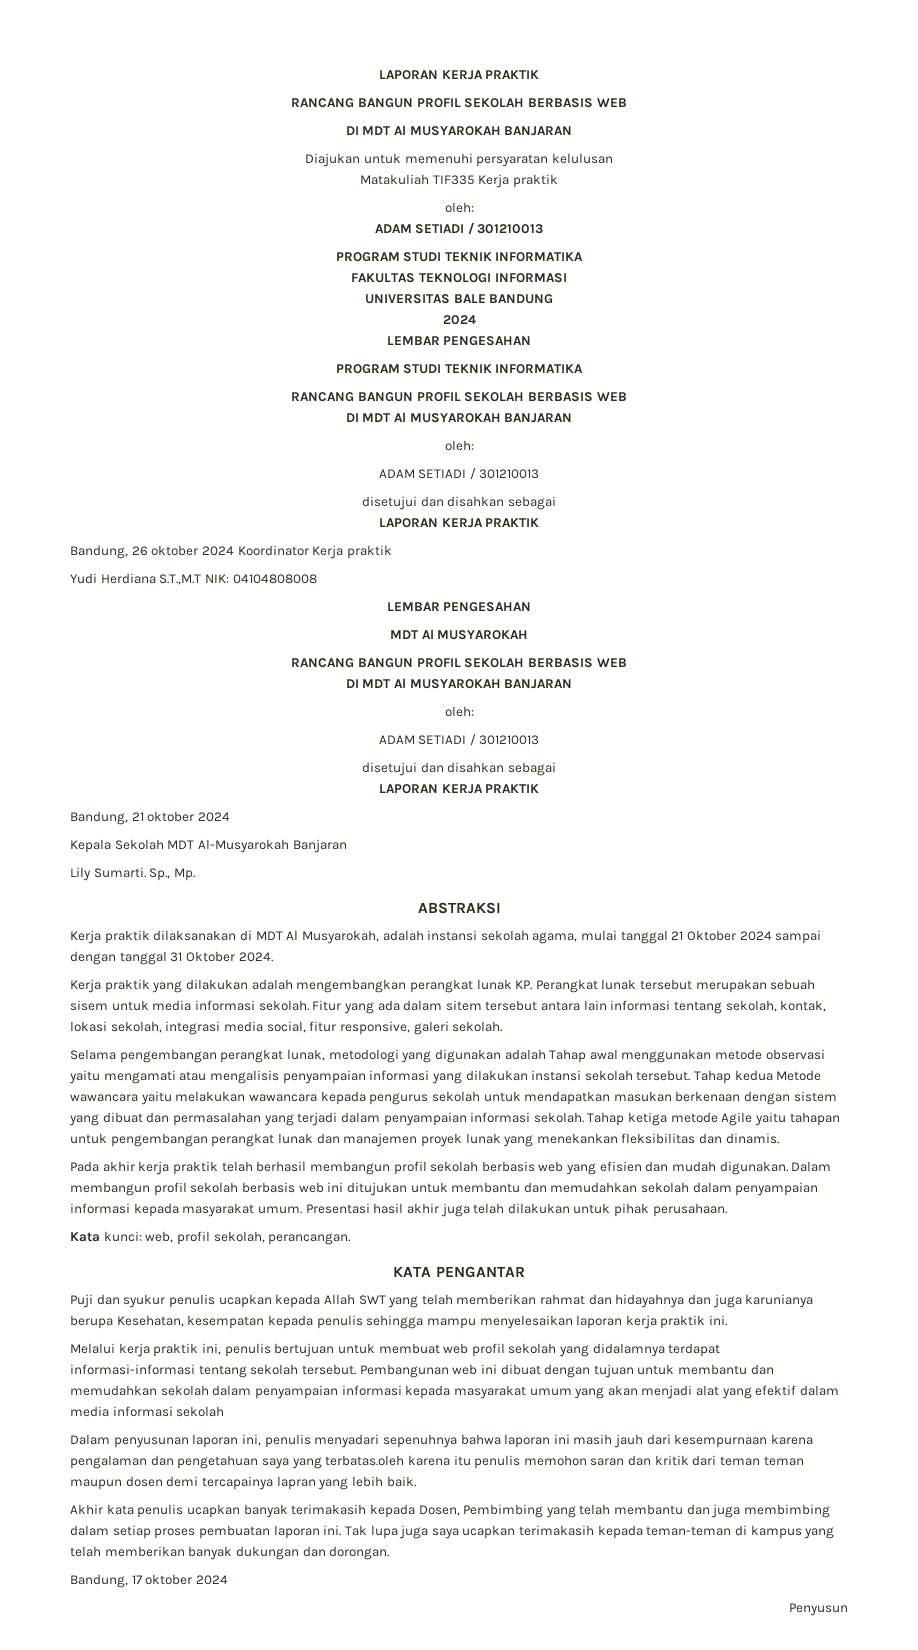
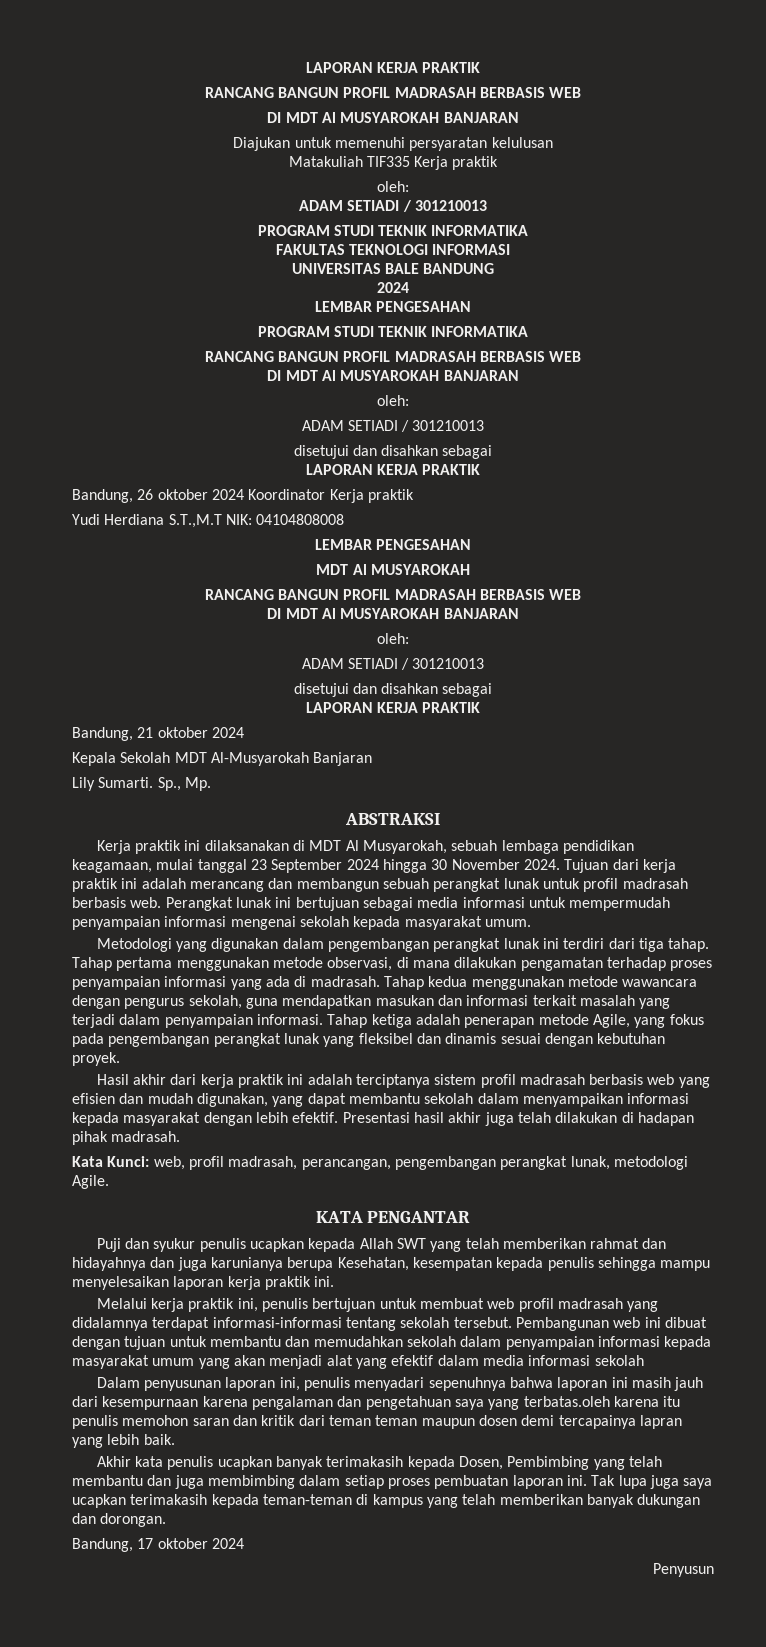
[464,98,525,108] SEKOLAH -> [394,87,476,98] MADRASAH
[464,392,525,402] SEKOLAH -> [394,351,476,362] MADRASAH
[464,658,525,668] SEKOLAH -> [394,589,476,600] MADRASAH
(150, 937) none -> [184,840,201,851] ini
[382,930,822,944] [70,951,273,965] [70,979,816,993] [70,1000,827,1014] [70,1021,503,1035] [70,1049,825,1063] [69,1070,822,1084] [70,1091,837,1105] [69,1112,840,1126] [70,1133,779,1147] [70,1161,479,1175] adalah instansi sekolah agama, mulai tanggal 21 Oktober 2024 sampai dengan tanggal 31 Oktober 2024. // Kerja praktik yang dilakukan adalah mengembangkan perangkat lunak KP. Perangkat lunak tersebut merupakan sebuah sisem untuk media informasi sekolah. Fitur yang ada dalam sitem tersebut antara lain informasi tentang sekolah, kontak, lokasi sekolah, integrasi media social, fitur responsive, galeri sekolah. // Selama pengembangan perangkat lunak, metodologi yang digunakan adalah Tahap awal menggunakan metode observasi yaitu mengamati atau mengalisis penyampaian informasi yang dilakukan instansi sekolah tersebut. Tahap kedua Metode wawancara yaitu melakukan wawancara kepada pengurus sekolah untuk mendapatkan masukan berkenaan dengan sistem yang dibuat dan permasalahan yang terjadi dalam penyampaian informasi sekolah. Tahap ketiga metode Agile yaitu tahapan untuk pengembangan perangkat lunak dan manajemen proyek lunak yang menekankan fleksibilitas dan dinamis. // Pada akhir kerja praktik telah berhasil membangun profil sekolah -> [451,840,634,854] [72,859,676,873] [72,878,688,892] [72,897,671,911] [72,916,531,930] [96,938,710,952] [72,957,713,971] [72,976,698,990] [72,995,671,1009] [72,1014,704,1028] [72,1033,666,1047] [72,1052,120,1066] [96,1074,585,1088] sebuah lembaga pendidikan keagamaan, mulai tanggal 23 September 2024 hingga 30 November 2024. Tujuan dari kerja praktik ini adalah merancang dan membangun sebuah perangkat lunak untuk profil madrasah berbasis web. Perangkat lunak ini bertujuan sebagai media informasi untuk mempermudah penyampaian informasi mengenai sekolah kepada masyarakat umum. // Metodologi yang digunakan dalam pengembangan perangkat lunak ini terdiri dari tiga tahap. Tahap pertama menggunakan metode observasi, di mana dilakukan pengamatan terhadap proses penyampaian informasi yang ada di madrasah. Tahap kedua menggunakan metode wawancara dengan pengurus sekolah, guna mendapatkan masukan dan informasi terkait masalah yang terjadi dalam penyampaian informasi. Tahap ketiga adalah penerapan metode Agile, yang fokus pada pengembangan perangkat lunak yang fleksibel dan dinamis sesuai dengan kebutuhan proyek. // Hasil akhir dari kerja praktik ini adalah terciptanya sistem profil madrasah
[719,1161,832,1175] [70,1182,819,1196] [70,1203,302,1217] digunakan. Dalam membangun profil sekolah berbasis web ini ditujukan untuk membantu dan memudahkan sekolah dalam penyampaian informasi kepada masyarakat umum. -> [196,1093,690,1107] [72,1112,339,1126] digunakan, yang dapat membantu sekolah dalam menyampaikan informasi kepada masyarakat dengan lebih efektif.
[573,1203,727,1217] untuk pihak perusahaan. -> [621,1112,694,1126] [72,1131,181,1145] di hadapan pihak madrasah.
[103,1231,142,1242] kunci: -> [107,1156,150,1167] Kunci:
[213,1231,351,1245] sekolah, perancangan. -> [228,1156,688,1170] [72,1175,109,1189] madrasah, perancangan, pengembangan perangkat lunak, metodologi Agile.
[508,1343,557,1354] sekolah -> [557,1298,623,1309] madrasah

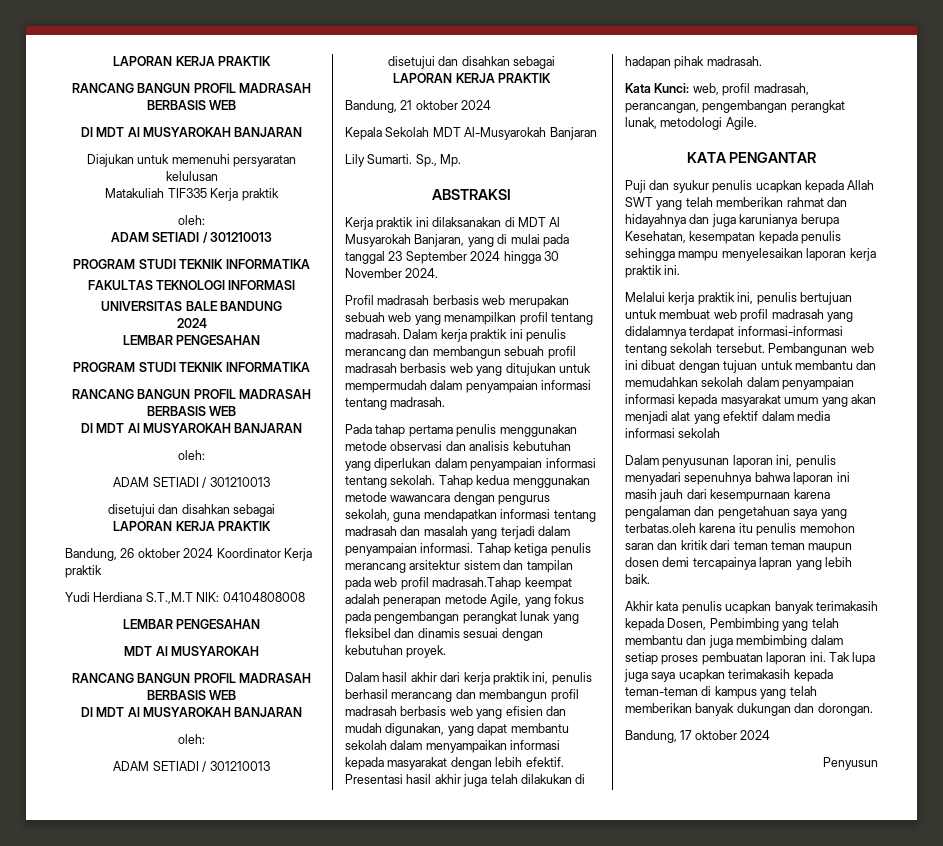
[362,840,634,854] [72,859,194,873] Musyarokah, sebuah lembaga pendidikan keagamaan, mulai -> [345,234,569,247] Musyarokah Banjaran, yang di mulai pada
[564,859,676,873] [72,878,186,892] Tujuan dari kerja praktik ini adalah -> [345,295,569,308] [345,312,593,325] [345,329,566,342] // Profil madrasah berbasis web merupakan sebuah web yang menampilkan profil tentang madrasah. Dalam kerja praktik ini penulis
[433,878,688,892] [72,897,525,911] perangkat lunak untuk profil madrasah berbasis web. Perangkat lunak ini bertujuan sebagai media informasi -> [547,346,576,359] [345,363,556,376] profil madrasah berbasis web yang ditujukan
[72,916,531,930] [96,938,710,952] [72,957,713,971] [72,976,380,990] penyampaian informasi mengenai sekolah kepada masyarakat umum. // Metodologi yang digunakan dalam pengembangan perangkat lunak ini terdiri dari tiga tahap. Tahap pertama menggunakan metode observasi, di mana dilakukan pengamatan terhadap proses penyampaian informasi yang ada di madrasah. -> [430,380,592,393] [345,397,446,410] [345,424,577,437] [345,441,571,451] [345,458,596,471] [345,475,436,488] dalam penyampaian informasi tentang madrasah. // Pada tahap pertama penulis menggunakan metode observasi dan analisis kebutuhan yang diperlukan dalam penyampaian informasi tentang sekolah.
[375,995,577,1006] masukan dan informasi terkait -> [500,509,596,522] [345,526,421,536] informasi tentang madrasah dan
(412, 1021) none -> [550,543,591,556] [345,560,573,573] [345,577,572,590] penulis merancang arsitektur sistem dan tampilan pada web profil madrasah.Tahap keempat
[96,1074,129,1085] Hasil -> [345,672,408,682] Dalam hasil
[287,1074,477,1088] ini adalah terciptanya sistem -> [532,672,592,685] [345,689,548,702] ini, penulis berhasil merancang dan membangun

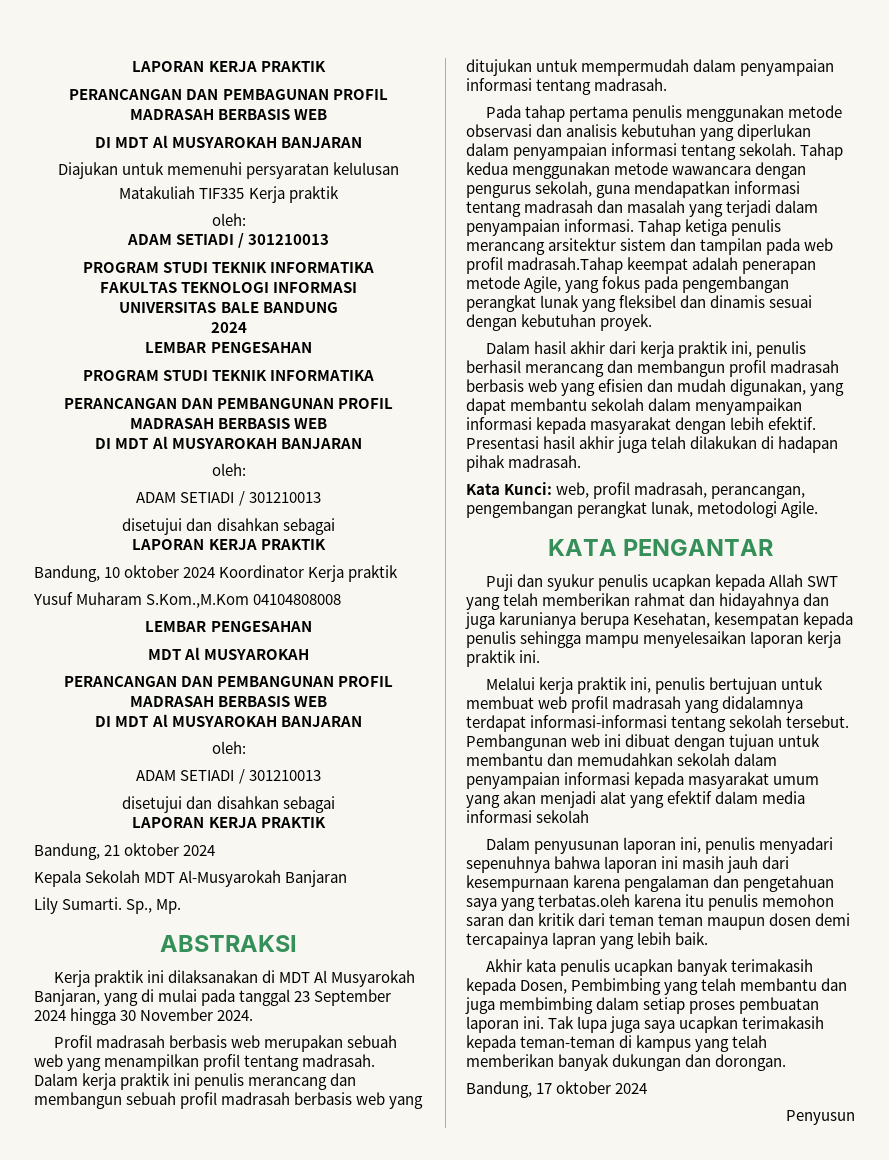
[113,56,271,66] [71,83,191,93] LAPORAN KERJA PRAKTIK // RANCANG BANGUN -> [132,61,326,72] [69,89,329,100] LAPORAN KERJA PRAKTIK // PERANCANGAN DAN PEMBAGUNAN
[71,389,191,399] RANCANG BANGUN -> [63,398,335,409] PERANCANGAN DAN PEMBANGUNAN
[120,548,135,558] 26 -> [104,567,121,578] 10
[65,592,220,604] Yudi Herdiana S.T.,M.T NIK: -> [33,592,250,608] Yusuf Muharam S.Kom.,M.Kom
[71,673,191,683] RANCANG BANGUN -> [63,676,335,687] PERANCANGAN DAN PEMBANGUNAN

